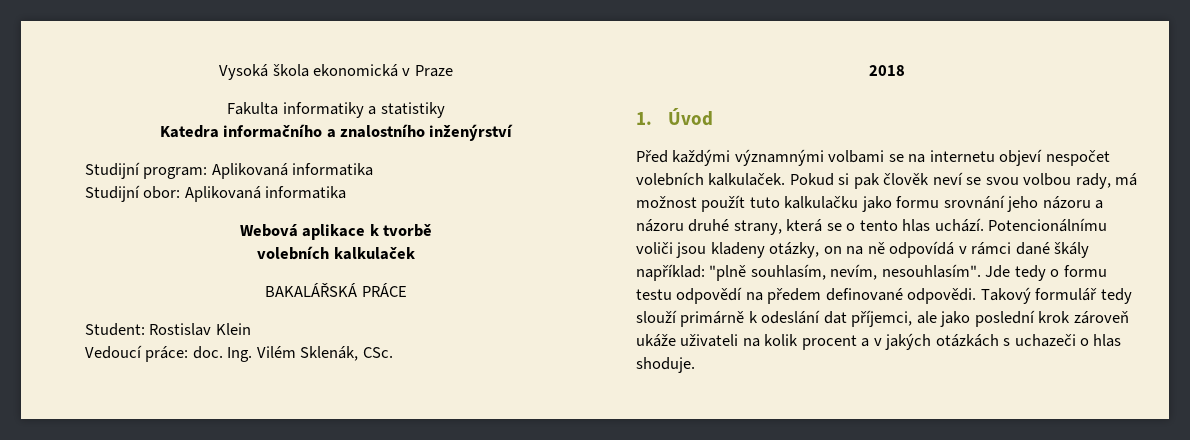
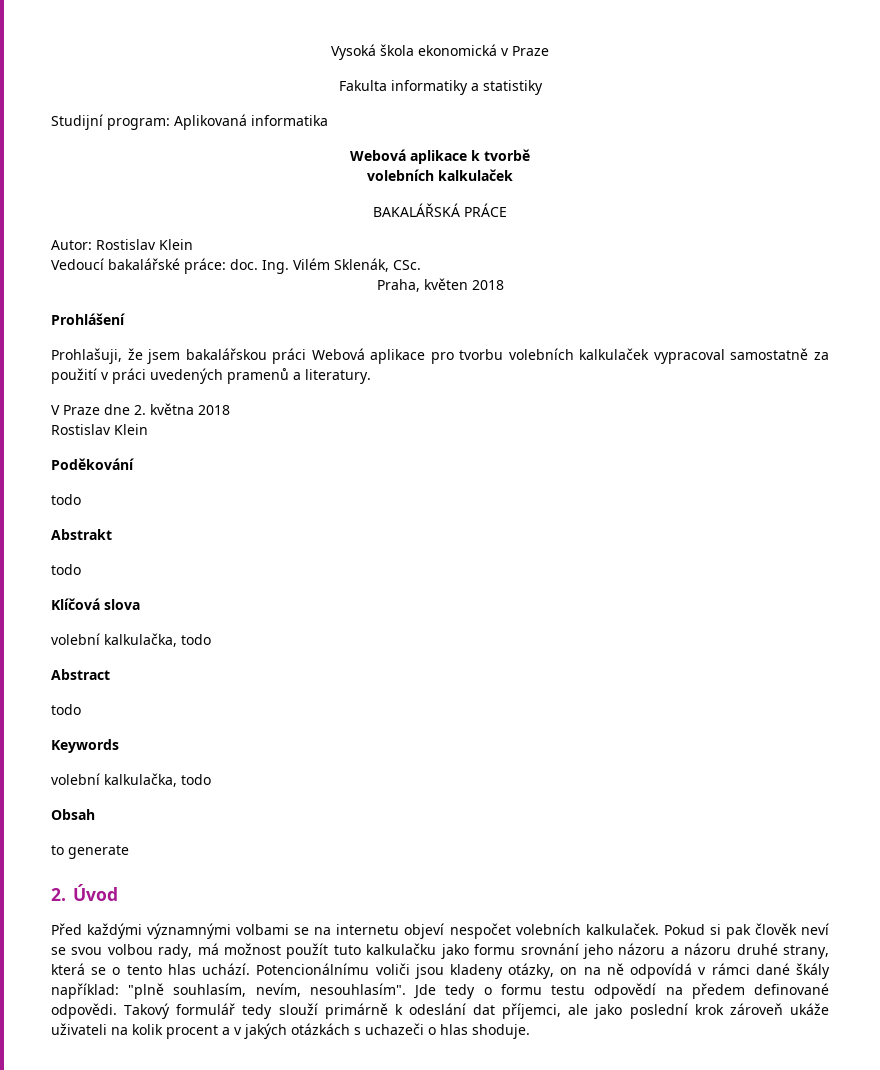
[159,124,514,141] // Katedra informačního a znalostního inženýrství -> (543, 87) none
[85,185,347,202] // Studijní obor: Aplikovaná informatika -> (328, 120) none
[85,323,145,336] Student: -> [51,240,92,250] Autor:
(142, 352) none -> [108,258,180,270] bakalářské
[869,65,905,76] [636,112,652,125] 2018 // 1. -> [376,278,504,292] [51,313,125,325] [51,348,829,364] [51,368,371,384] [51,403,230,415] [51,424,148,435] [51,458,134,470] [51,494,81,505] [51,529,112,540] [51,564,81,575] [51,598,140,610] [51,633,211,647] [51,669,110,680] [51,704,81,715] [51,739,119,753] [51,773,211,787] [51,809,95,820] [51,845,129,859] [51,888,66,901] Praha, květen 2018 // Prohlášení // Prohlašuji, že jsem bakalářskou práci Webová aplikace pro tvorbu volebních kalkulaček vypracoval samostatně za použití v práci uvedených pramenů a literatury. // V Praze dne 2. května 2018 // Rostislav Klein // Poděkování // todo // Abstrakt // todo // Klíčová slova // volební kalkulačka, todo // Abstract // todo // Keywords // volební kalkulačka, todo // Obsah // to generate // 2.

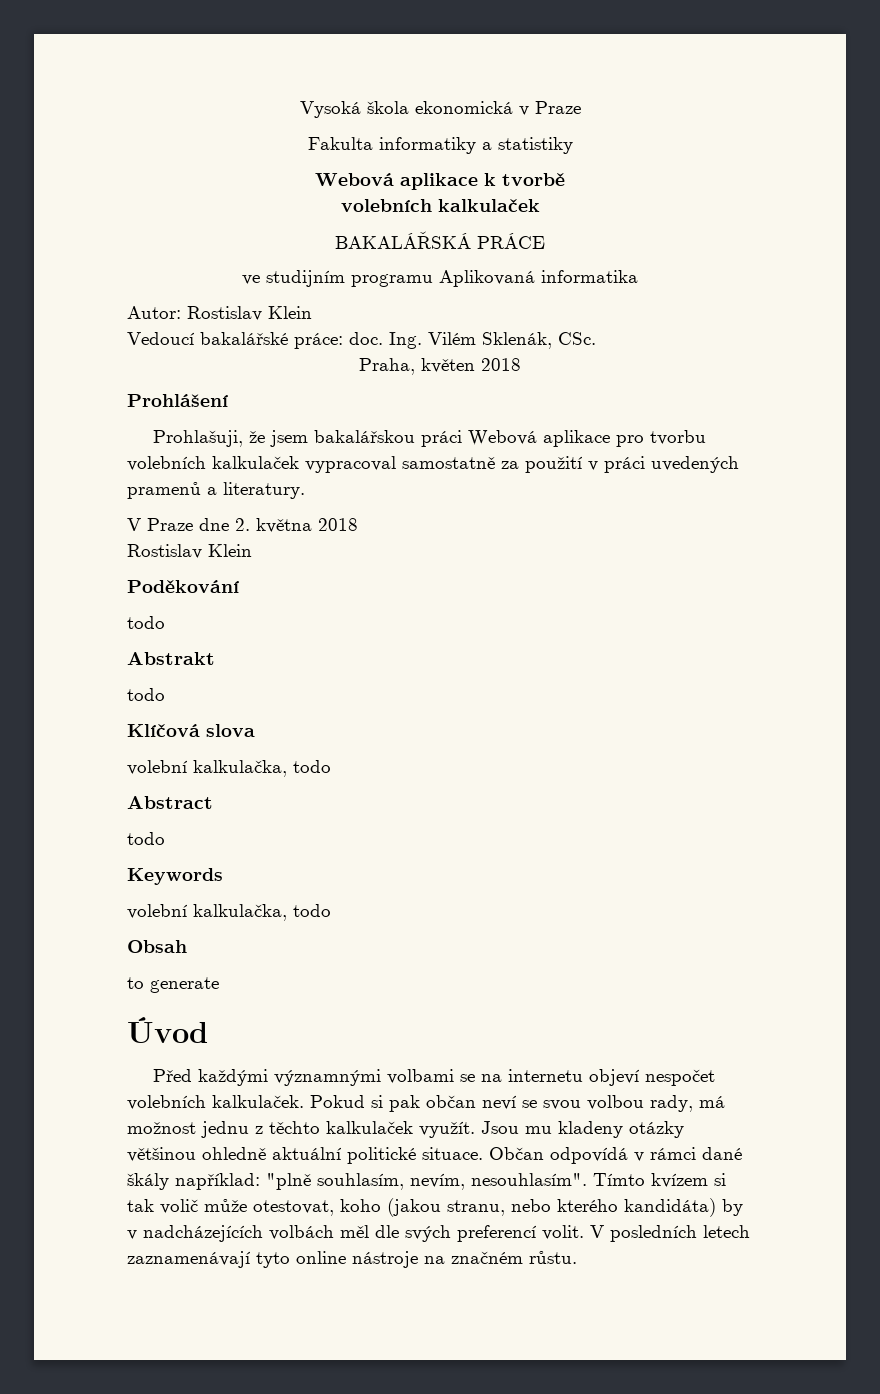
[51,114,328,130] // Studijní program: Aplikovaná informatika -> (573, 145) none
(507, 210) none -> [242,270,638,287] // ve studijním programu Aplikovaná informatika
[51,888,66,901] 2. -> (219, 985) none
[754,923,797,935] člověk -> [426,1095,476,1108] občan
[286,943,829,959] [51,963,624,979] použít tuto kalkulačku jako formu srovnání jeho názoru a názoru druhé strany, která se o tento hlas uchází. Potencionálnímu voliči jsou kladeny otázky, on na ně -> [201,1121,684,1138] [127,1147,544,1164] jednu z těchto kalkulaček využít. Jsou mu kladeny otázky většinou ohledně aktuální politické situace. Občan
[413,983,830,999] [51,1003,829,1019] [51,1023,530,1039] Jde tedy o formu testu odpovědí na předem definované odpovědi. Takový formulář tedy slouží primárně k odeslání dat příjemci, ale jako poslední krok zároveň ukáže uživateli na kolik procent a v jakých otázkách s uchazeči o hlas shoduje. -> [593,1173,726,1188] [127,1198,743,1217] [127,1225,750,1242] [127,1251,577,1268] Tímto kvízem si tak volič může otestovat, koho (jakou stranu, nebo kterého kandidáta) by v nadcházejících volbách měl dle svých preferencí volit. V posledních letech zaznamenávají tyto online nástroje na značném růstu.

